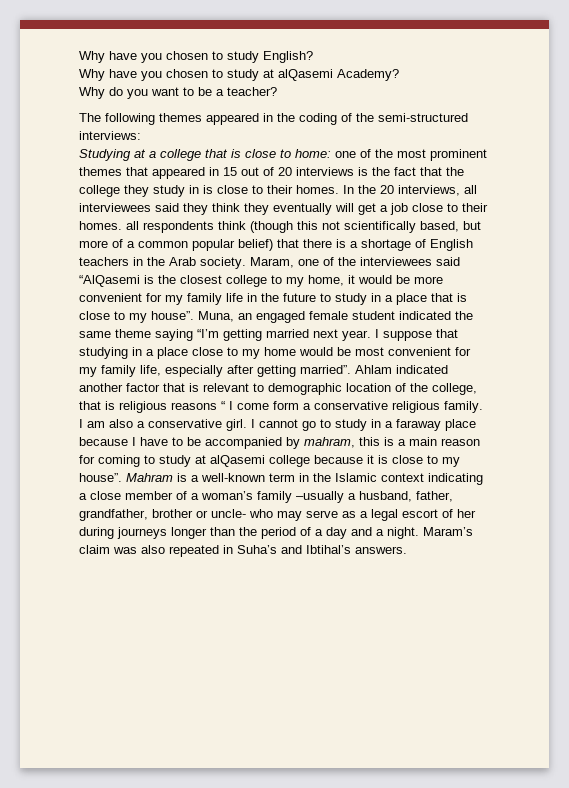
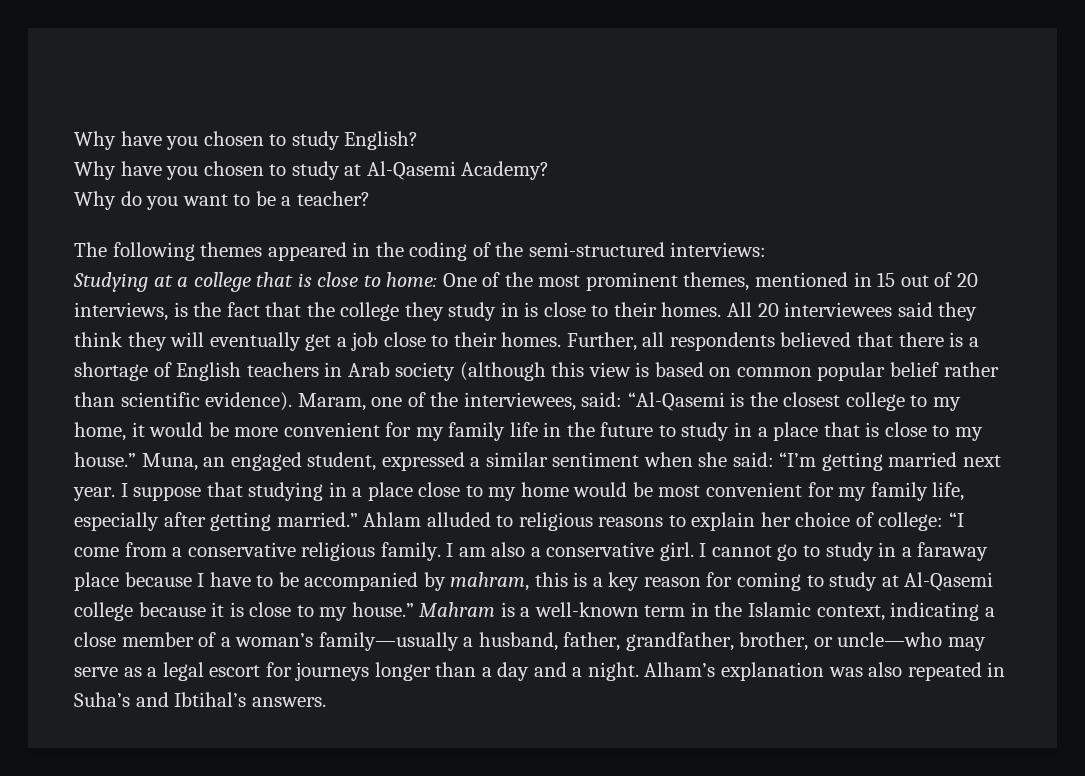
[278,69,333,81] alQasemi -> [366,161,456,180] Al-Qasemi
[335,151,356,158] one -> [442,273,477,287] One
[79,167,205,179] themes that appeared -> [683,272,849,291] themes, mentioned
[296,167,354,176] interviews -> [74,302,168,321] interviews,
[343,185,477,196] In the 20 interviews, all -> [727,302,779,317] All 20
[273,203,354,215] eventually will -> [170,332,301,351] will eventually
(122, 225) none -> [566,332,637,351] Further,
[218,221,481,233] [79,239,273,251] think (though this not scientifically based, but more of a common popular belief) -> [780,332,852,347] believed
[147,257,246,269] the Arab society. -> [347,362,999,381] [74,392,293,411] Arab society (although this view is based on common popular belief rather than scientific evidence).
[360,257,460,266] [79,275,140,287] interviewees said “AlQasemi -> [463,392,725,411] interviewees, said: “Al-Qasemi
[151,311,194,320] house”. -> [74,452,136,467] house.”
[309,311,473,320] [79,329,193,341] female student indicated the same theme saying -> [307,452,774,471] student, expressed a similar sentiment when she said:
[300,365,448,374] [79,383,477,395] [79,401,299,413] married”. Ahlam indicated another factor that is relevant to demographic location of the college, that is religious reasons “ I come form -> [276,512,965,531] [74,542,167,557] married.” Ahlam alluded to religious reasons to explain her choice of college: “I come from
[409,437,437,446] main -> [608,572,640,591] key
[210,455,265,467] alQasemi -> [904,572,994,591] Al-Qasemi
[79,473,122,482] house”. -> [351,602,414,617] house.”
[381,473,424,482] context -> [816,605,885,621] context,
[257,491,344,503] family –usually -> [318,632,459,651] family—usually
[152,509,273,518] brother or uncle- who -> [739,632,943,651] brother, or uncle—who
[442,509,476,518] [79,527,311,539] of her during journeys longer than the period of -> [265,662,477,681] for journeys longer than
[423,527,473,536] [79,545,110,554] Maram’s claim -> [644,662,825,681] Alham’s explanation

